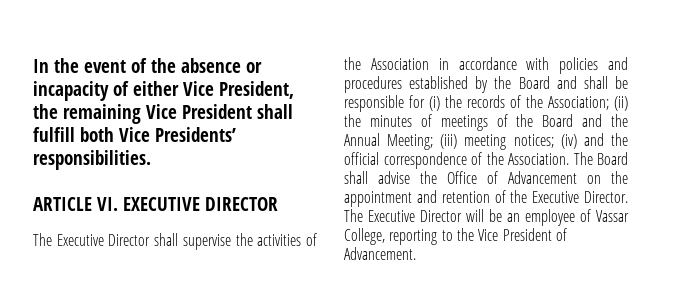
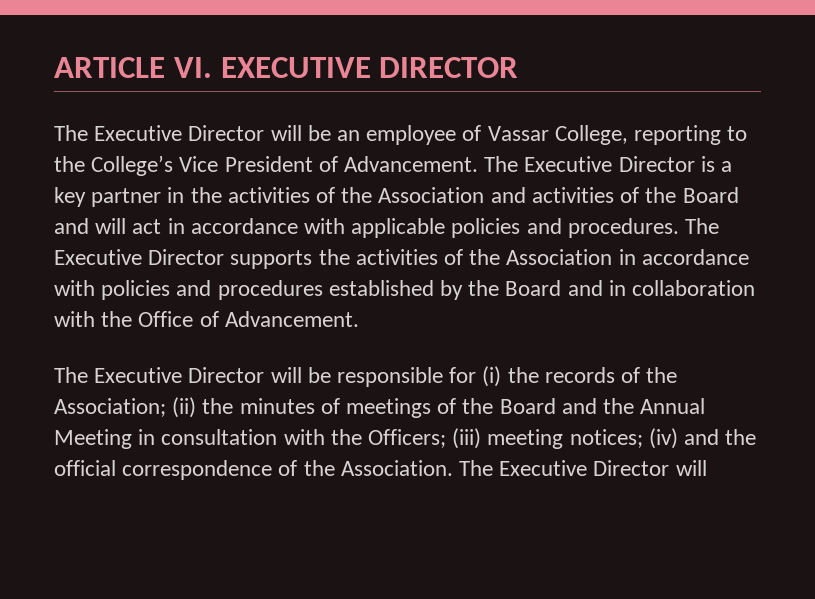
[33,58,262,73] [33,81,294,101] [33,104,293,124] [33,127,236,142] [33,150,151,170] In the event of the absence or incapacity of either Vice President, the remaining Vice President shall fulfill both Vice Presidents’ responsibilities. // -> (54, 67) none
[154,233,231,250] shall supervise -> [270,125,748,145] [54,155,733,176] [54,187,739,207] [54,218,720,238] [54,249,313,269] will be an employee of Vassar College, reporting to the College’s Vice President of Advancement. The Executive Director is a key partner in the activities of the Association and activities of the Board and will act in accordance with applicable policies and procedures. The Executive Director supports
[583,76,608,89] shall -> [608,280,756,296] [54,311,359,327] [54,367,302,383] in collaboration with the Office of Advancement. // The Executive Director will
[387,134,434,150] Meeting; -> [54,429,447,449] Meeting in consultation with the Officers;
[597,152,628,165] [344,171,628,184] [344,190,628,207] [344,209,629,226] [344,228,567,245] [344,247,416,260] Board shall advise the Office of Advancement on the appointment and retention of the Executive Director. The Executive Director will be an employee of Vassar College, reporting to the Vice President of Advancement. -> [499,460,707,476] Executive Director will

